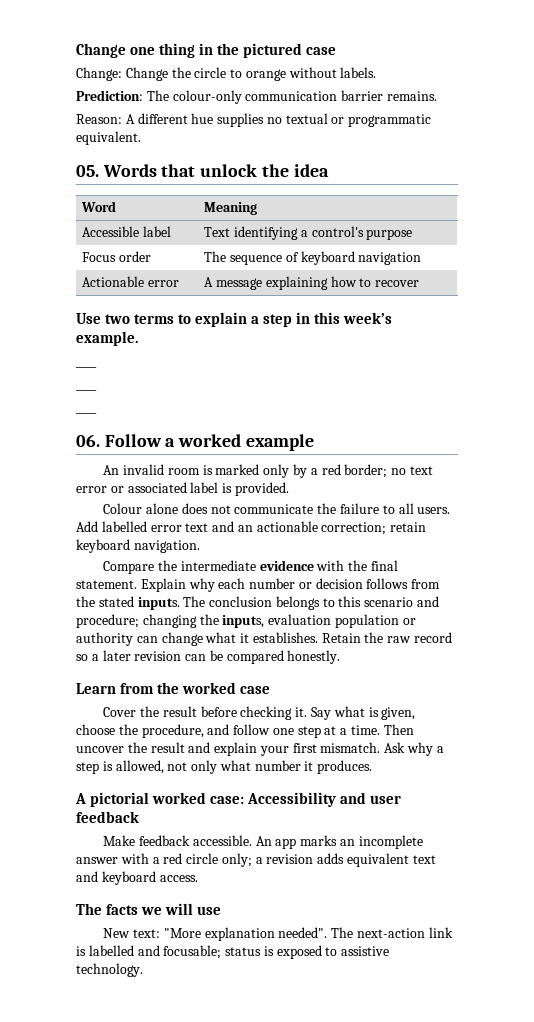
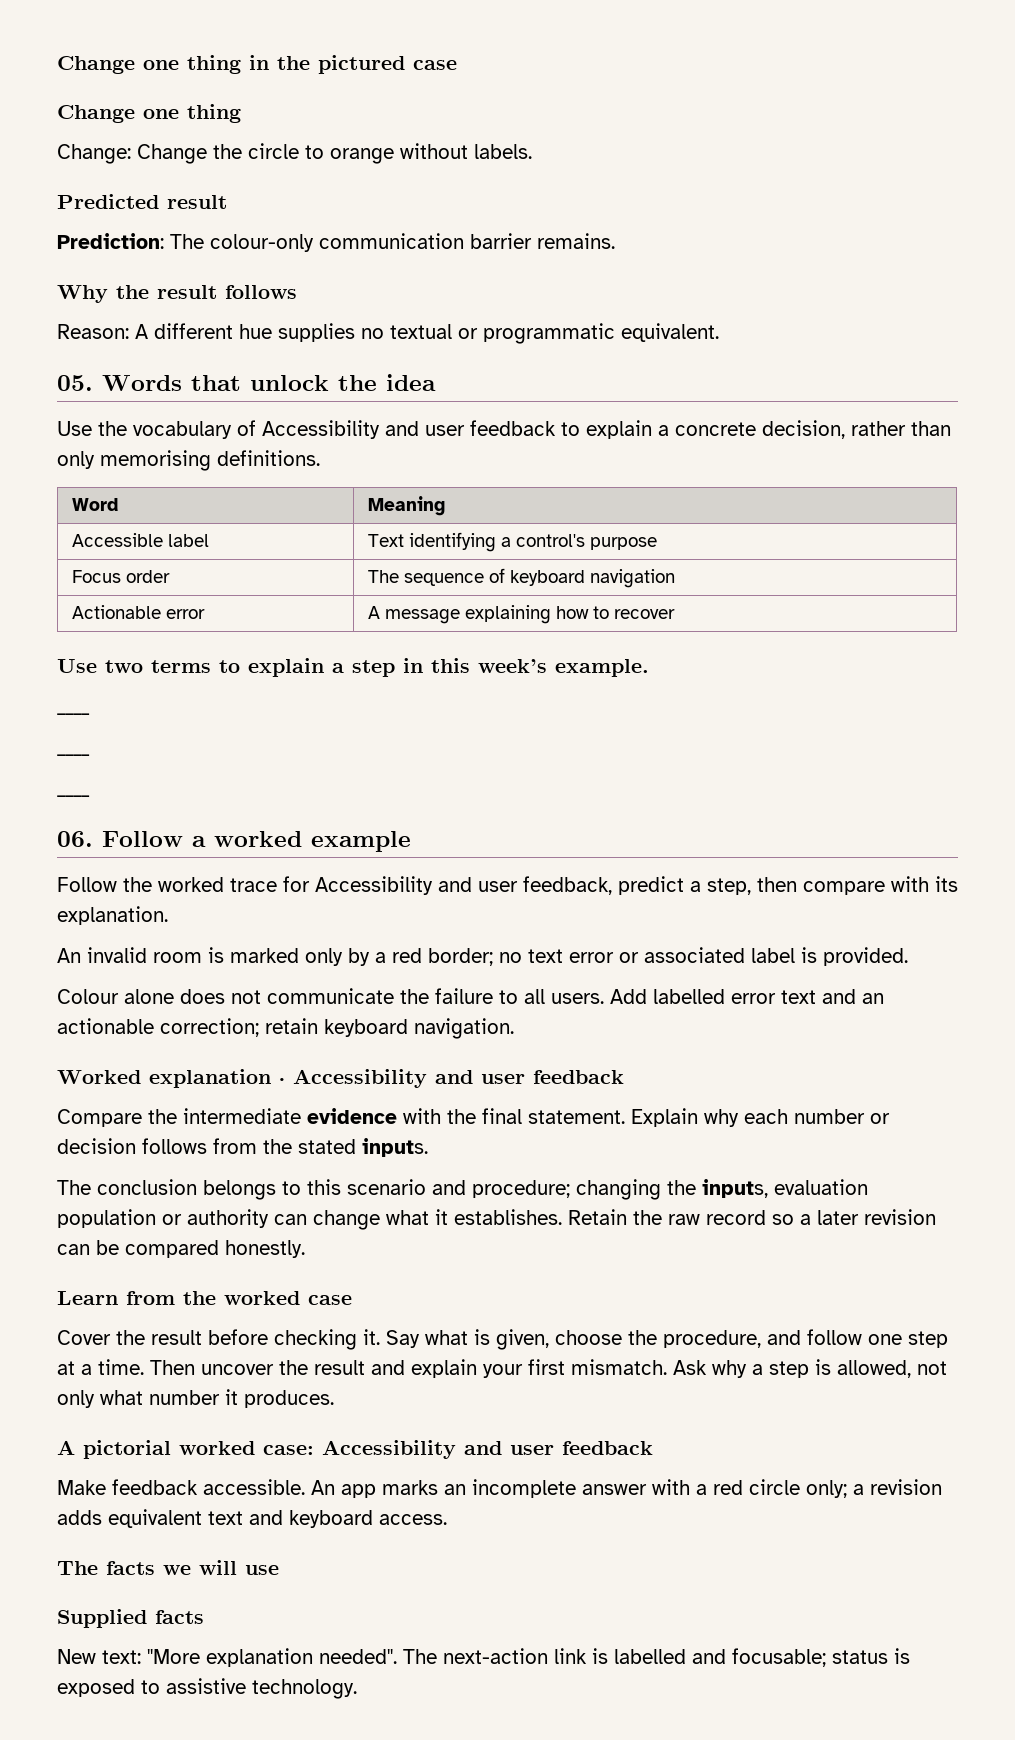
(337, 51) none -> [57,104,241,123] // Change one thing
(377, 72) none -> [57,194,227,209] // Predicted result
(437, 96) none -> [57,285,297,303] // Why the result follows
(329, 170) none -> [57,420,951,439] [57,450,320,471] // Use the vocabulary of Accessibility and user feedback to explain a concrete decision, rather than only memorising definitions.
(314, 442) none -> [57,876,958,895] [57,906,168,925] // Follow the worked trace for Accessibility and user feedback, predict a step, then compare with its explanation.
(200, 546) none -> [57,1069,624,1088] // Worked explanation · Accessibility and user feedback
(180, 603) none -> (428, 1147) //
(222, 910) none -> [57,1609,204,1628] // Supplied facts

